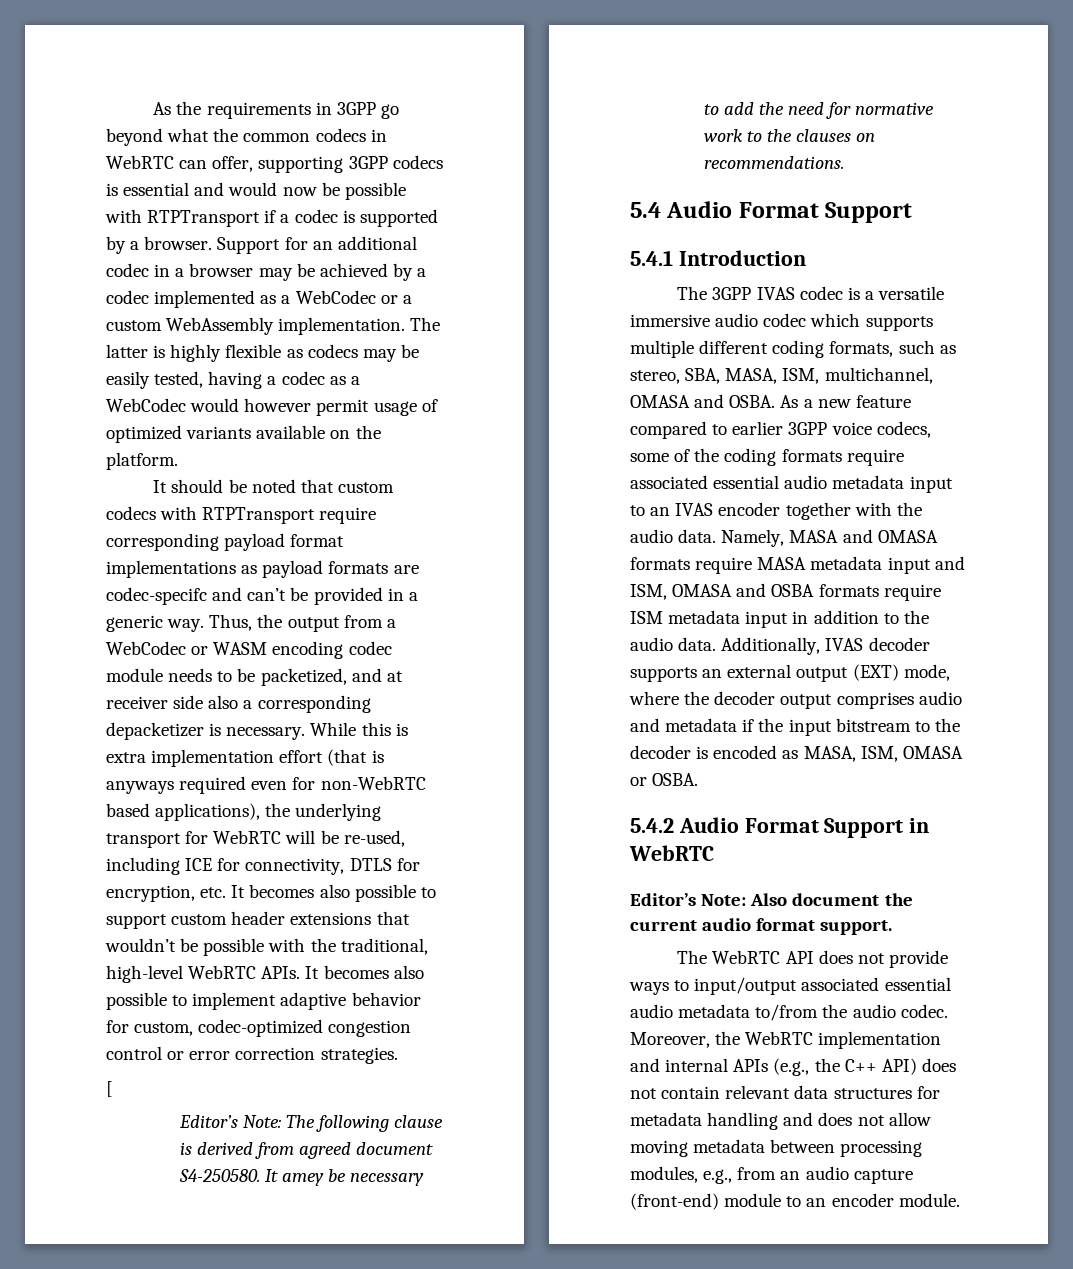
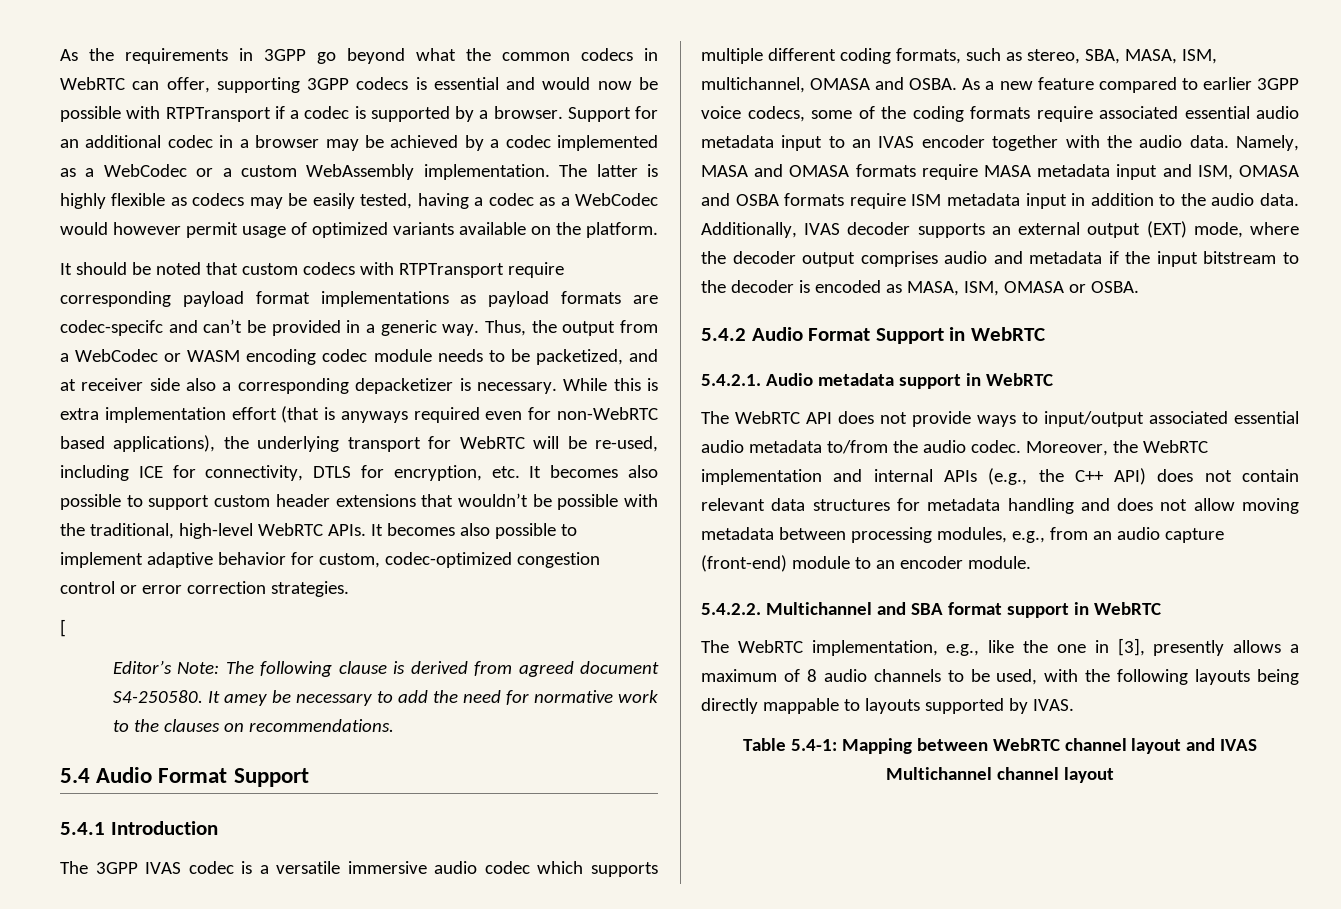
[630,893,913,906] [630,918,893,935] Editor’s Note: Also document the current audio format support. -> [701,373,1053,389] 5.4.2.1. Audio metadata support in WebRTC
(960, 1200) none -> [701,602,1161,618] [701,638,1299,656] [701,669,1299,685] [701,698,1074,714] [742,738,1258,754] [886,767,1114,783] // 5.4.2.2. Multichannel and SBA format support in WebRTC // The WebRTC implementation, e.g., like the one in [3], presently allows a maximum of 8 audio channels to be used, with the following layouts being directly mappable to layouts supported by IVAS. // Table 5.4-1: Mapping between WebRTC channel layout and IVAS Multichannel channel layout

